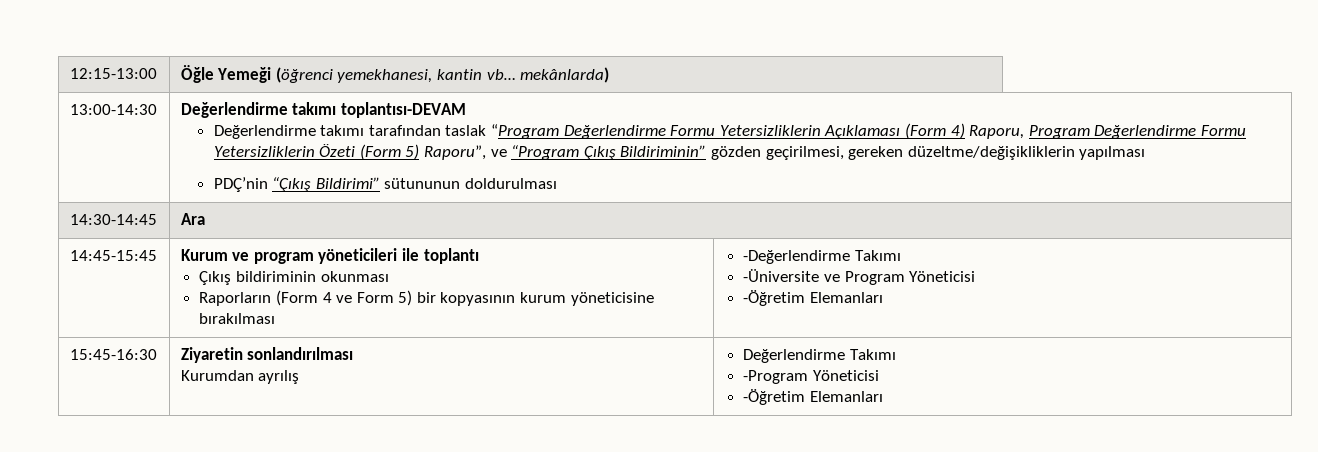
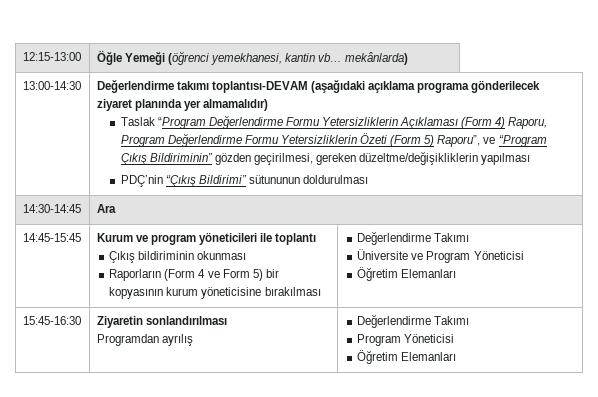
[213,125,487,139] // Değerlendirme takımı tarafından taslak -> [310,80,541,93] [96,99,268,111] [120,117,155,126] (aşağıdaki açıklama programa gönderilecek ziyaret planında yer almamalıdır) // Taslak
[743,250,901,264] [743,269,820,282] -Değerlendirme Takımı // -Üniversite -> [357,231,470,245] [357,249,409,260] Değerlendirme Takımı // Üniversite
[743,290,806,306] -Öğretim -> [357,267,399,281] Öğretim
[180,370,254,381] Kurumdan -> [96,334,159,346] Programdan
[743,370,879,384] [743,389,806,405] -Program Yöneticisi // -Öğretim -> [357,334,455,346] [357,350,399,364] Program Yöneticisi // Öğretim

